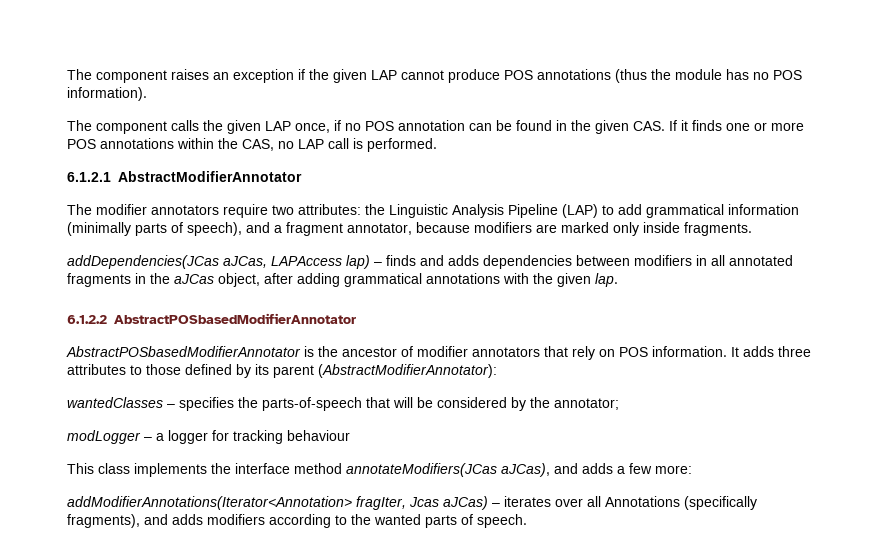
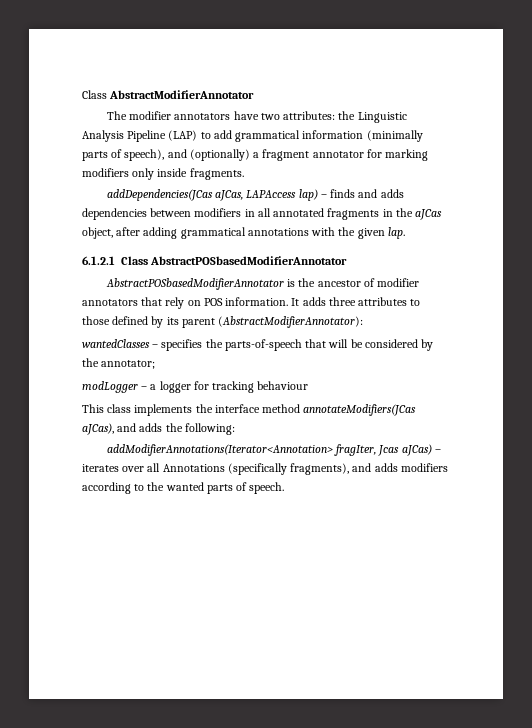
[67,69,802,83] [67,87,147,101] [67,120,804,134] [67,138,437,152] [67,172,111,182] The component raises an exception if the given LAP cannot produce POS annotations (thus the module has no POS information). // The component calls the given LAP once, if no POS annotation can be found in the given CAS. If it finds one or more POS annotations within the CAS, no LAP call is performed. // 6.1.2.1 -> [82,90,107,99] Class
[223,204,268,218] require -> [233,111,259,120] have
(270, 227) none -> [189,149,250,161] (optionally)
[347,222,609,235] annotator, because modifiers are marked -> [312,149,429,161] [82,168,129,177] annotator for marking modifiers
[67,315,107,324] 6.1.2.2 -> [82,256,148,265] 6.1.2.1 Class
[617,463,692,474] a few more: -> [165,423,235,435] the following:

